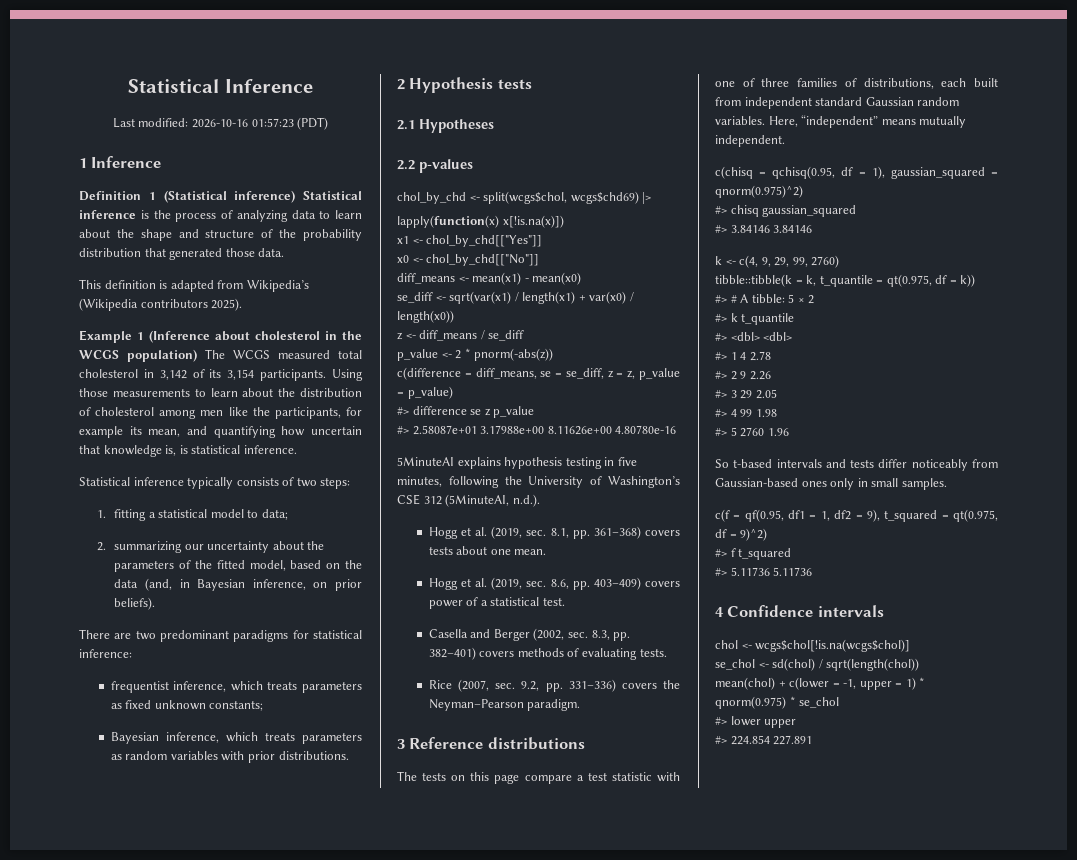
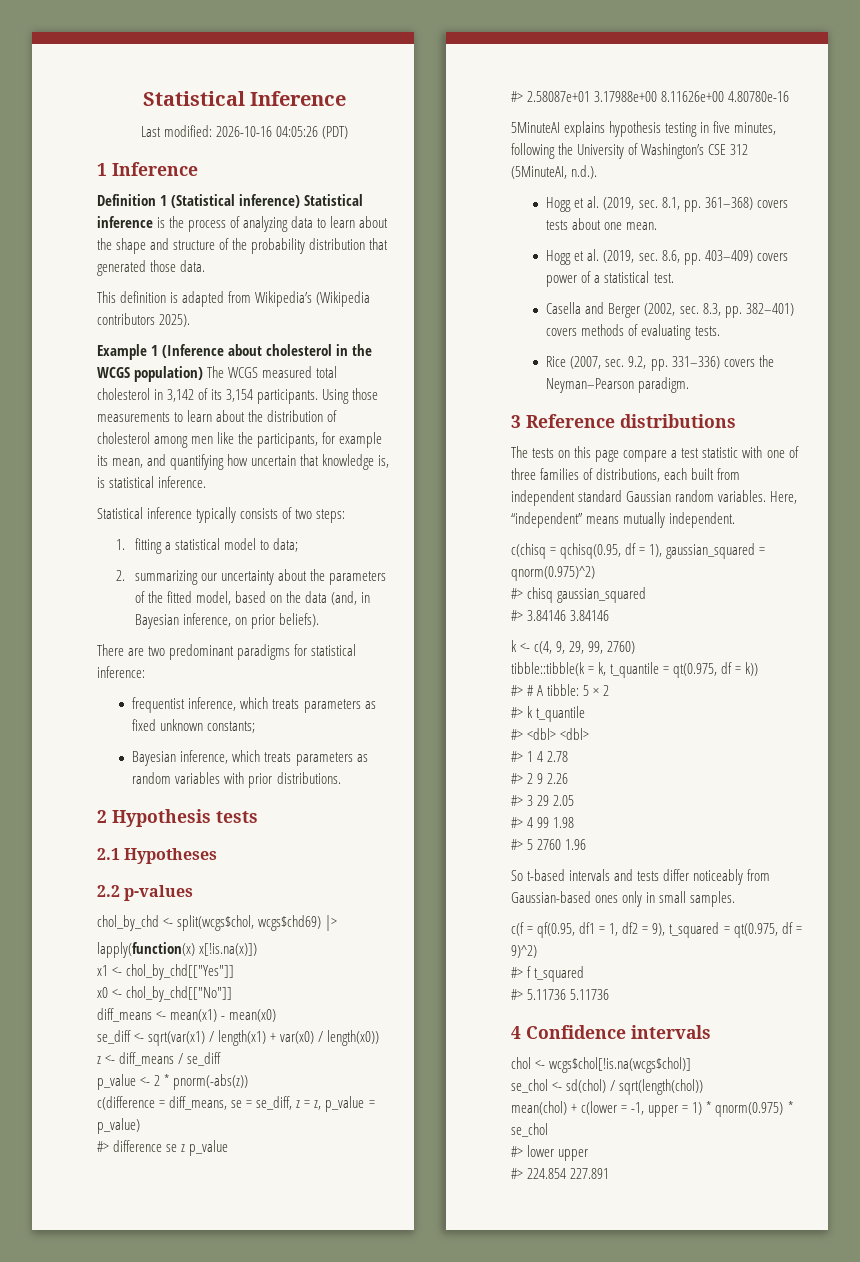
[251,118,294,128] 01:57:23 -> [276,126,319,137] 04:05:26

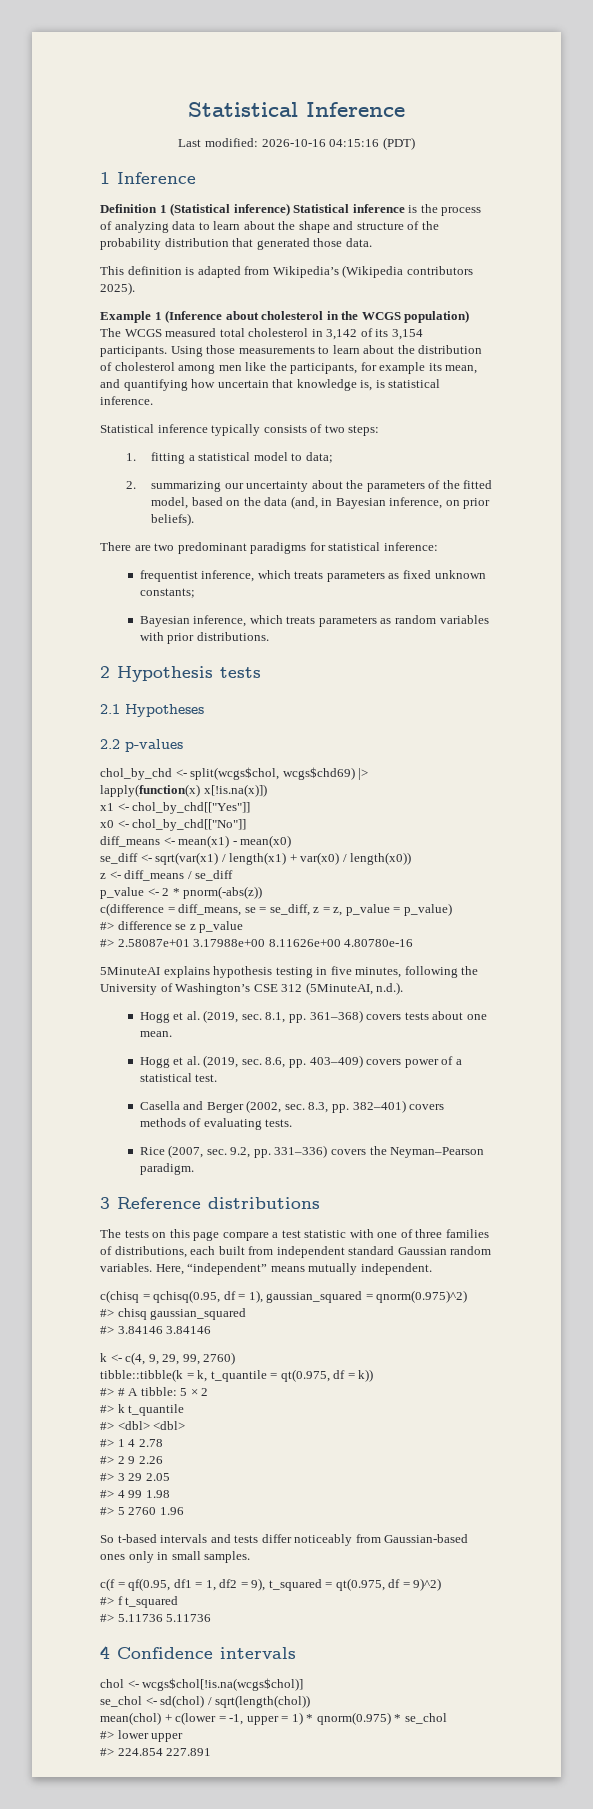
[276,126,319,137] 04:05:26 -> [329,139,380,147] 04:15:16

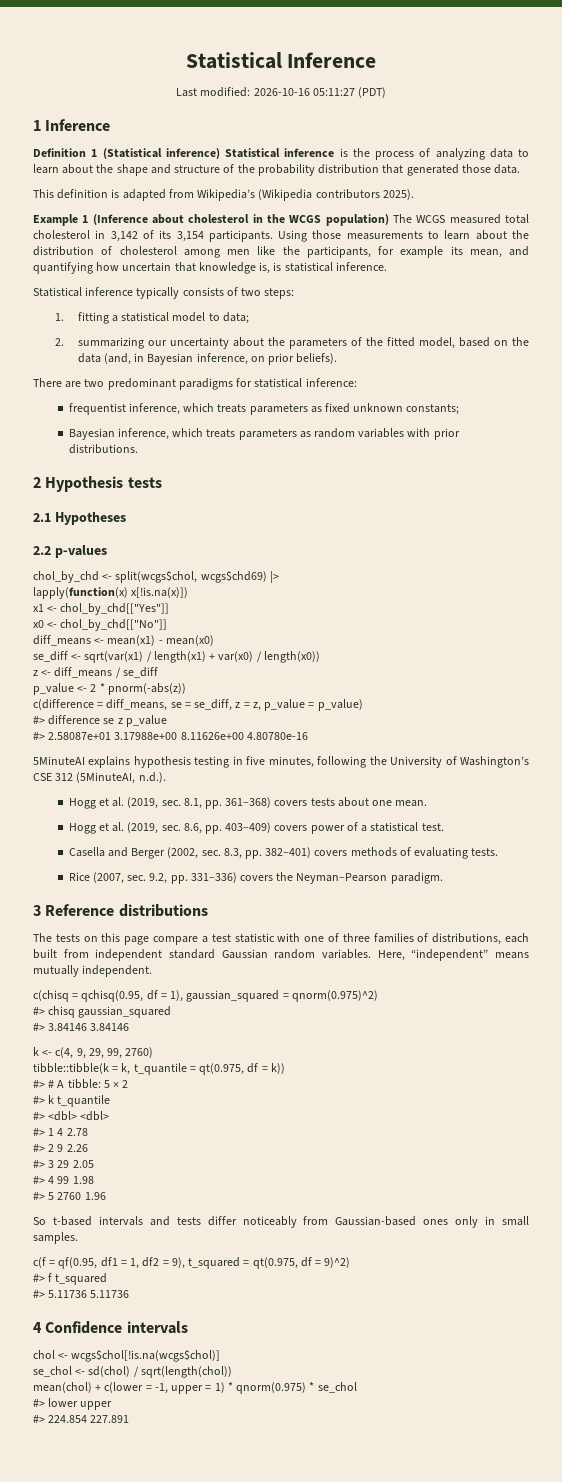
[329,139,380,147] 04:15:16 -> [312,88,355,96] 05:11:27

